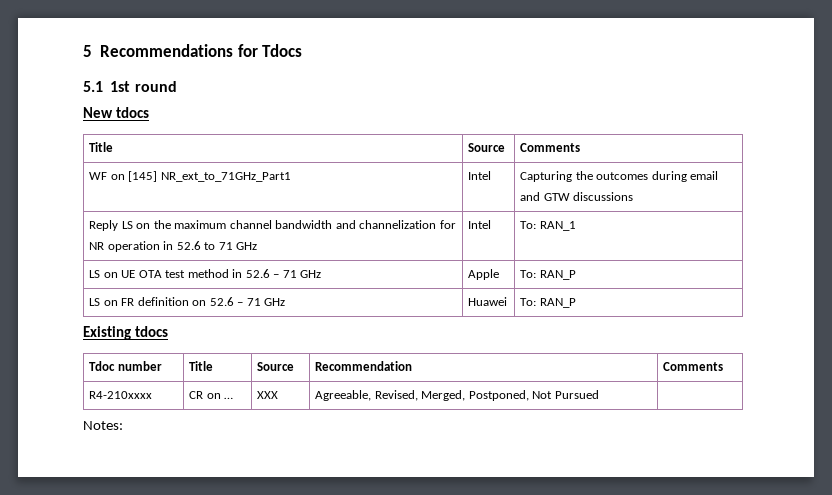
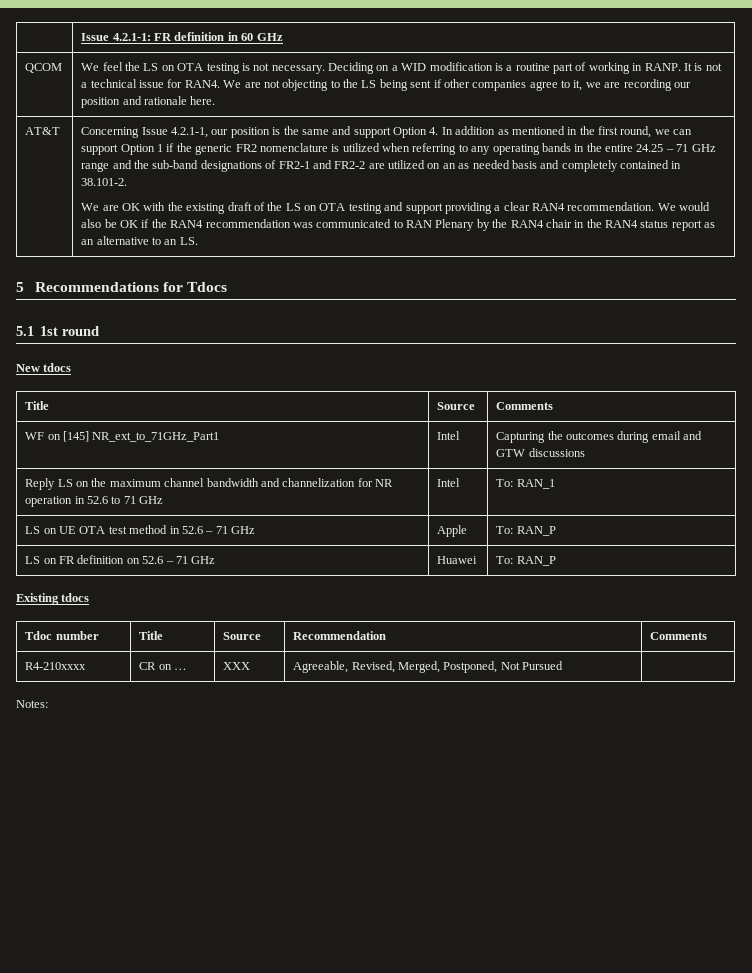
(83, 51) none -> [81,32,283,41] [25,63,63,73] [81,62,722,74] [81,79,691,91] [81,96,216,108] [25,127,61,135] [81,126,693,138] [81,143,716,155] [81,160,682,172] [81,178,128,186] [81,202,711,214] [81,219,716,231] [81,236,198,245] | Issue 4.2.1-1: FR definition in 60 GHz // QCOM | We feel the LS on OTA testing is not necessary. Deciding on a WID modification is a routine part of working in RANP. It is not a technical issue for RAN4. We are not objecting to the LS being sent if other companies agree to it, we are recording our position and rationale here. // AT&T | Concerning Issue 4.2.1-1, our position is the same and support Option 4. In addition as mentioned in the first round, we can support Option 1 if the generic FR2 nomenclature is utilized when referring to any operating bands in the entire 24.25 – 71 GHz range and the sub-band designations of FR2-1 and FR2-2 are utilized on an as needed basis and completely contained in 38.101-2. // We are OK with the existing draft of the LS on OTA testing and support providing a clear RAN4 recommendation. We would also be OK if the RAN4 recommendation was communicated to RAN Plenary by the RAN4 chair in the RAN4 status report as an alternative to an LS. //

